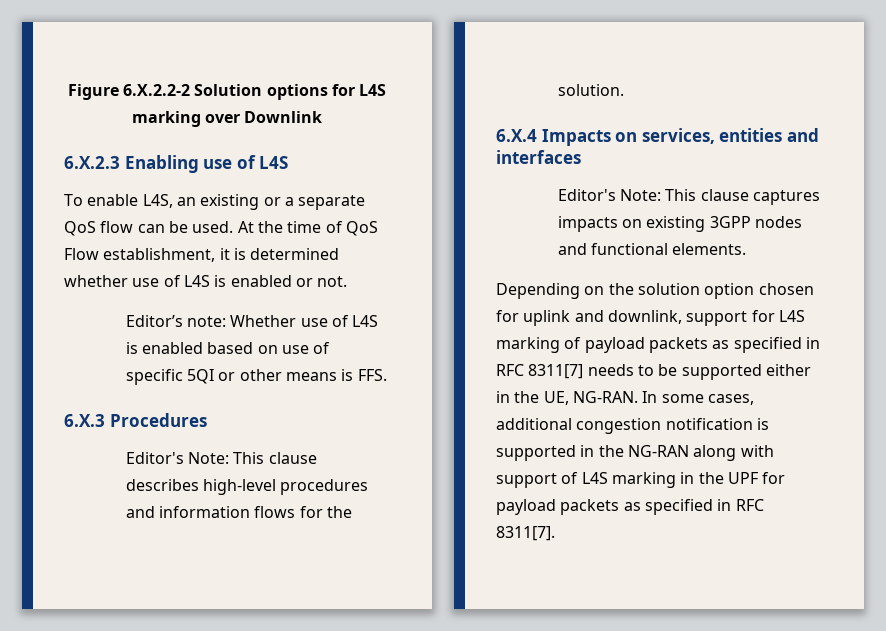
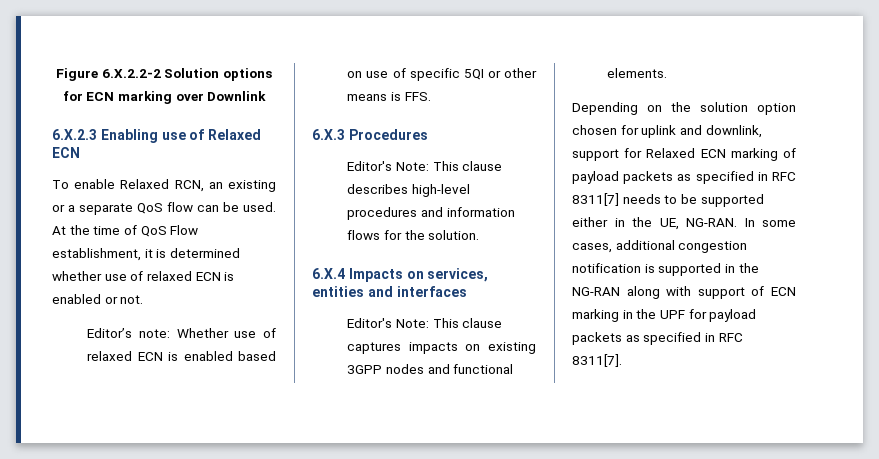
[359,84,387,96] L4S -> [86,92,115,101] ECN
[259,156,289,169] L4S -> [208,129,262,140] [52,147,80,158] Relaxed ECN
[142,194,173,208] L4S, -> [120,179,204,192] Relaxed RCN,
[183,275,210,287] L4S -> [146,271,221,281] relaxed ECN
[352,315,379,327] L4S -> [87,351,163,361] relaxed ECN
[778,310,805,322] L4S -> [646,148,726,158] Relaxed ECN
[581,472,608,484] L4S -> [771,287,796,296] ECN

